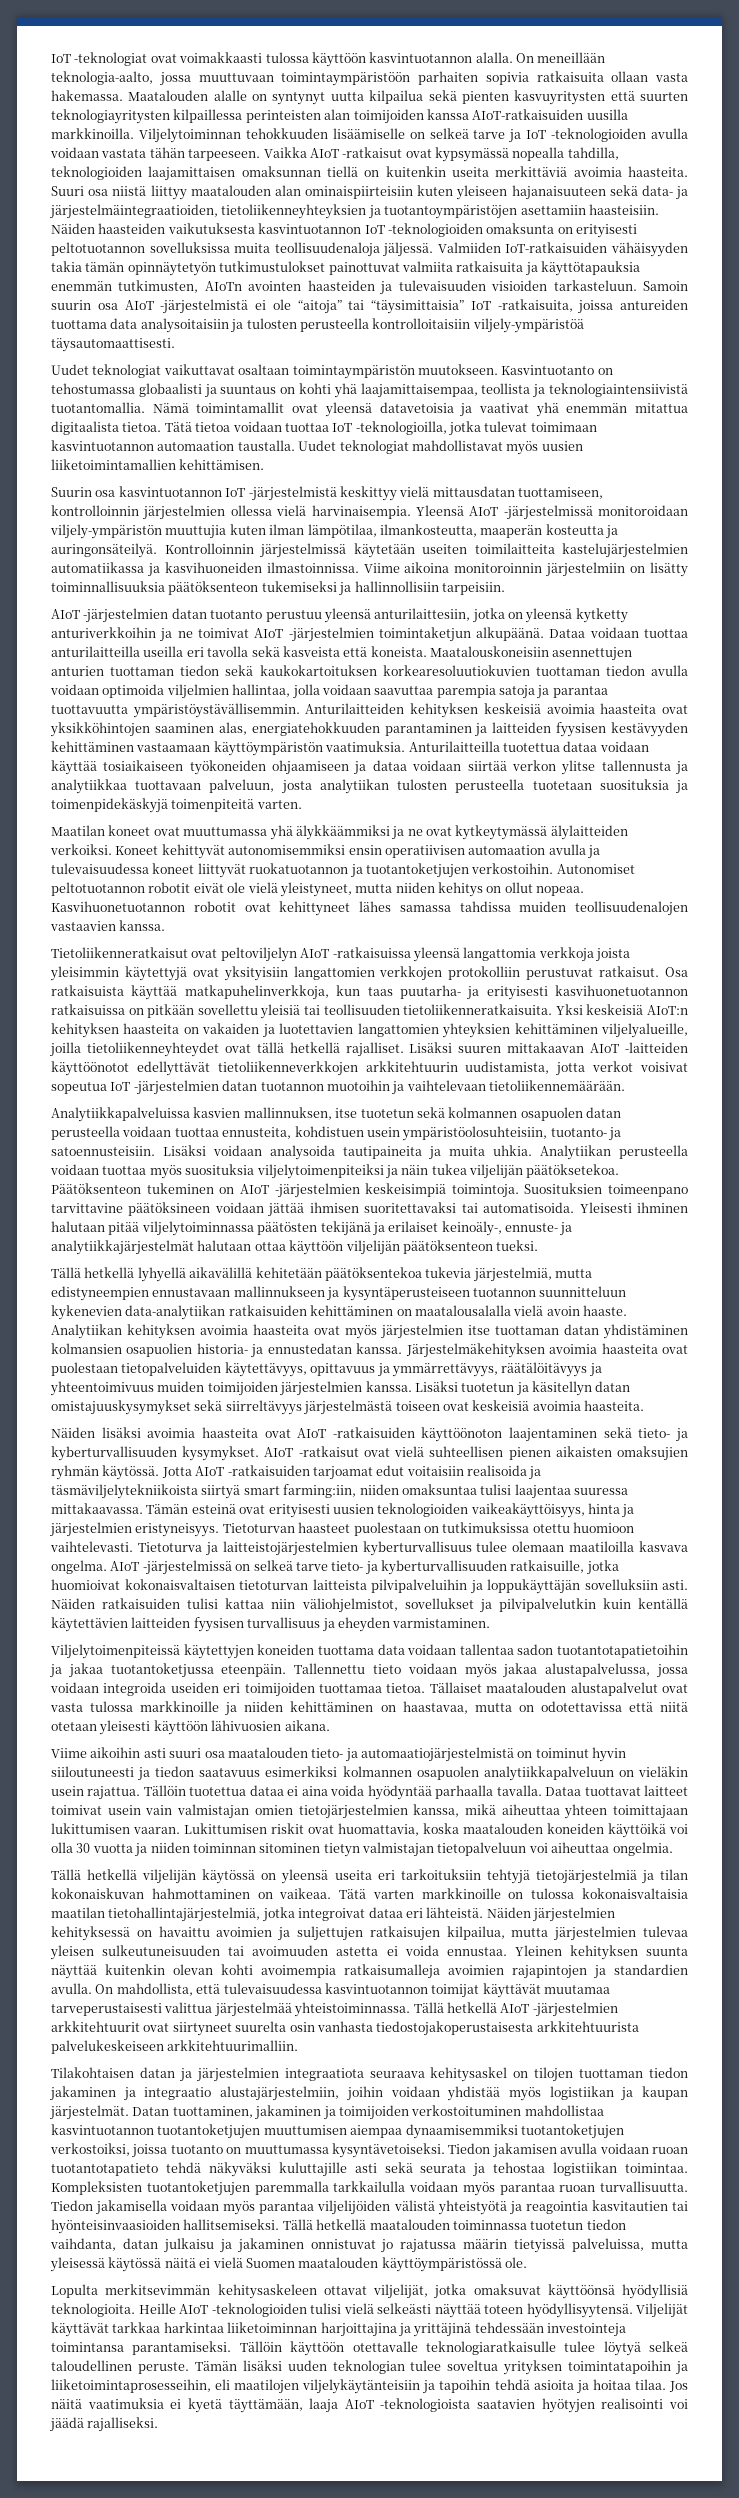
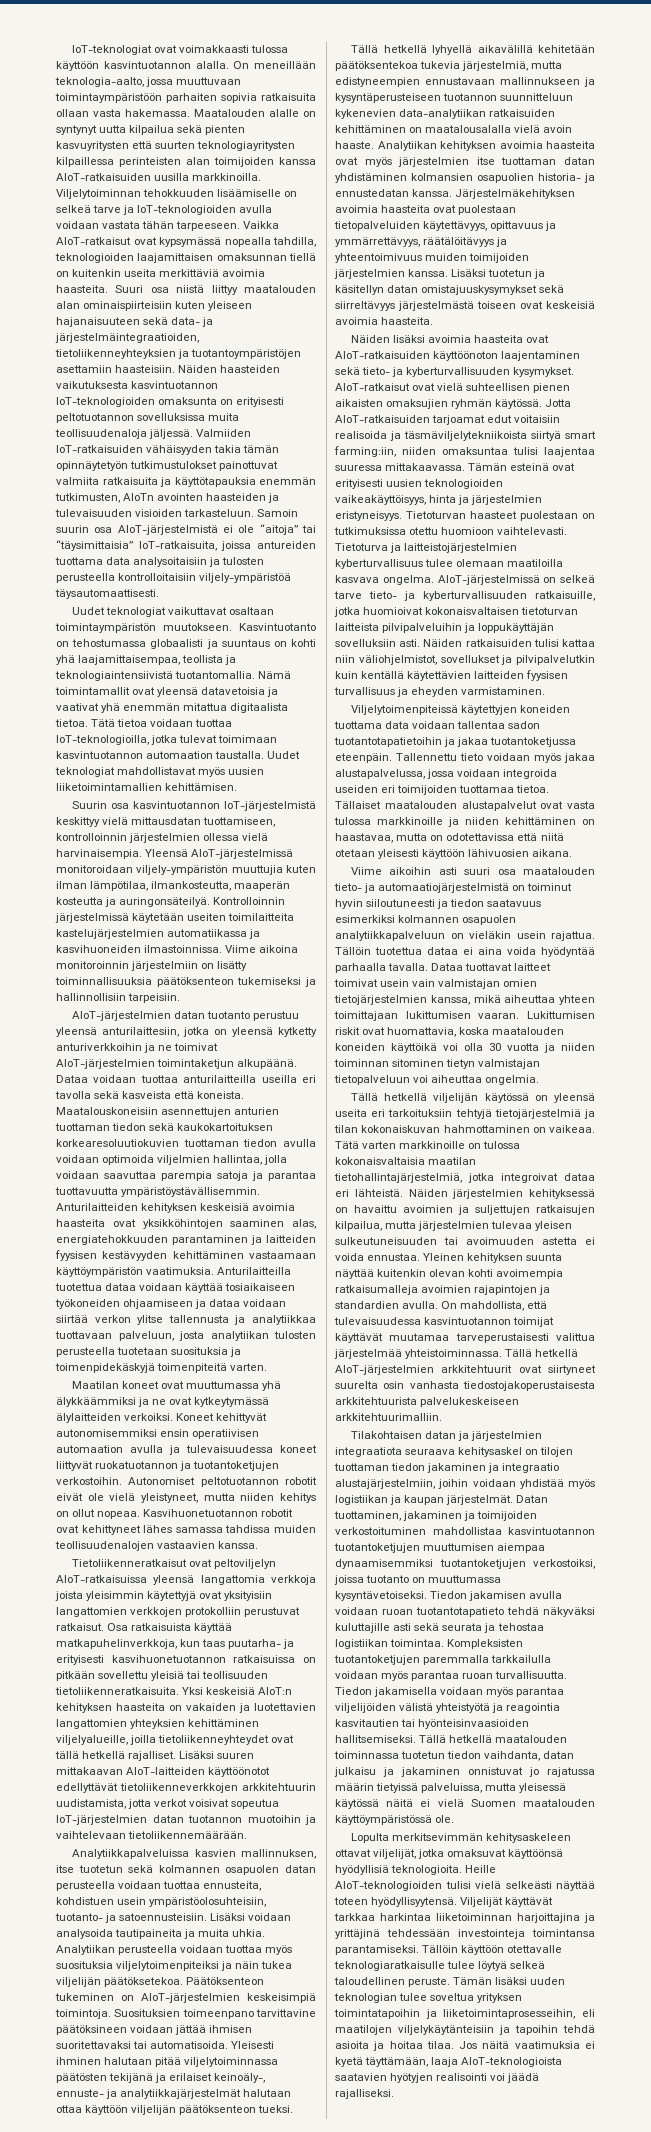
[51,52,148,66] IoT -teknologiat -> [72,45,153,55] IoT-teknologiat
[526,128,647,142] IoT -teknologioiden -> [137,205,237,215] IoT-teknologioiden
[309,147,403,158] AIoT -ratkaisut -> [56,237,131,245] AIoT-ratkaisut
[364,223,483,237] IoT -teknologioiden -> [56,397,155,407] IoT-teknologioiden
[124,299,249,314] AIoT -järjestelmistä -> [117,525,218,535] AIoT-järjestelmistä
[470,299,573,312] IoT -ratkaisuita, -> [138,541,217,551] IoT-ratkaisuita,
[332,421,447,435] IoT -teknologioilla, -> [56,735,149,745] IoT-teknologioilla,
[225,486,337,501] IoT -järjestelmistä -> [224,801,316,811] IoT-järjestelmistä
[469,505,593,520] AIoT -järjestelmissä -> [191,849,294,859] AIoT-järjestelmissä
[51,608,169,623] AIoT -järjestelmien -> [72,1011,172,1021] AIoT-järjestelmien
[254,627,374,642] AIoT -järjestelmien -> [56,1059,155,1069] AIoT-järjestelmien
[300,947,411,958] AIoT -ratkaisuissa -> [56,1575,147,1583] AIoT-ratkaisuissa
[590,1042,688,1053] AIoT -laitteiden -> [126,1767,206,1775] AIoT-laitteiden
[110,1080,219,1095] IoT -järjestelmien -> [56,1815,147,1825] IoT-järjestelmien
[239,1183,360,1198] AIoT -järjestelmien -> [141,1993,240,2003] AIoT-järjestelmien
[297,1427,415,1438] AIoT -ratkaisuiden -> [335,351,430,359] AIoT-ratkaisuiden
[264,1446,359,1457] AIoT -ratkaisut -> [335,383,410,391] AIoT-ratkaisut
[195,1465,310,1476] AIoT -ratkaisuiden -> [335,415,430,423] AIoT-ratkaisuiden
[110,1560,232,1575] AIoT -järjestelmissä -> [437,575,540,585] AIoT-järjestelmissä
[500,2002,618,2017] AIoT -järjestelmien -> [335,1365,434,1375] AIoT-järjestelmien
[179,2303,307,2317] AIoT -teknologioiden -> [335,1881,442,1891] AIoT-teknologioiden
[344,2398,471,2412] AIoT -teknologioista -> [461,2057,563,2067] AIoT-teknologioista

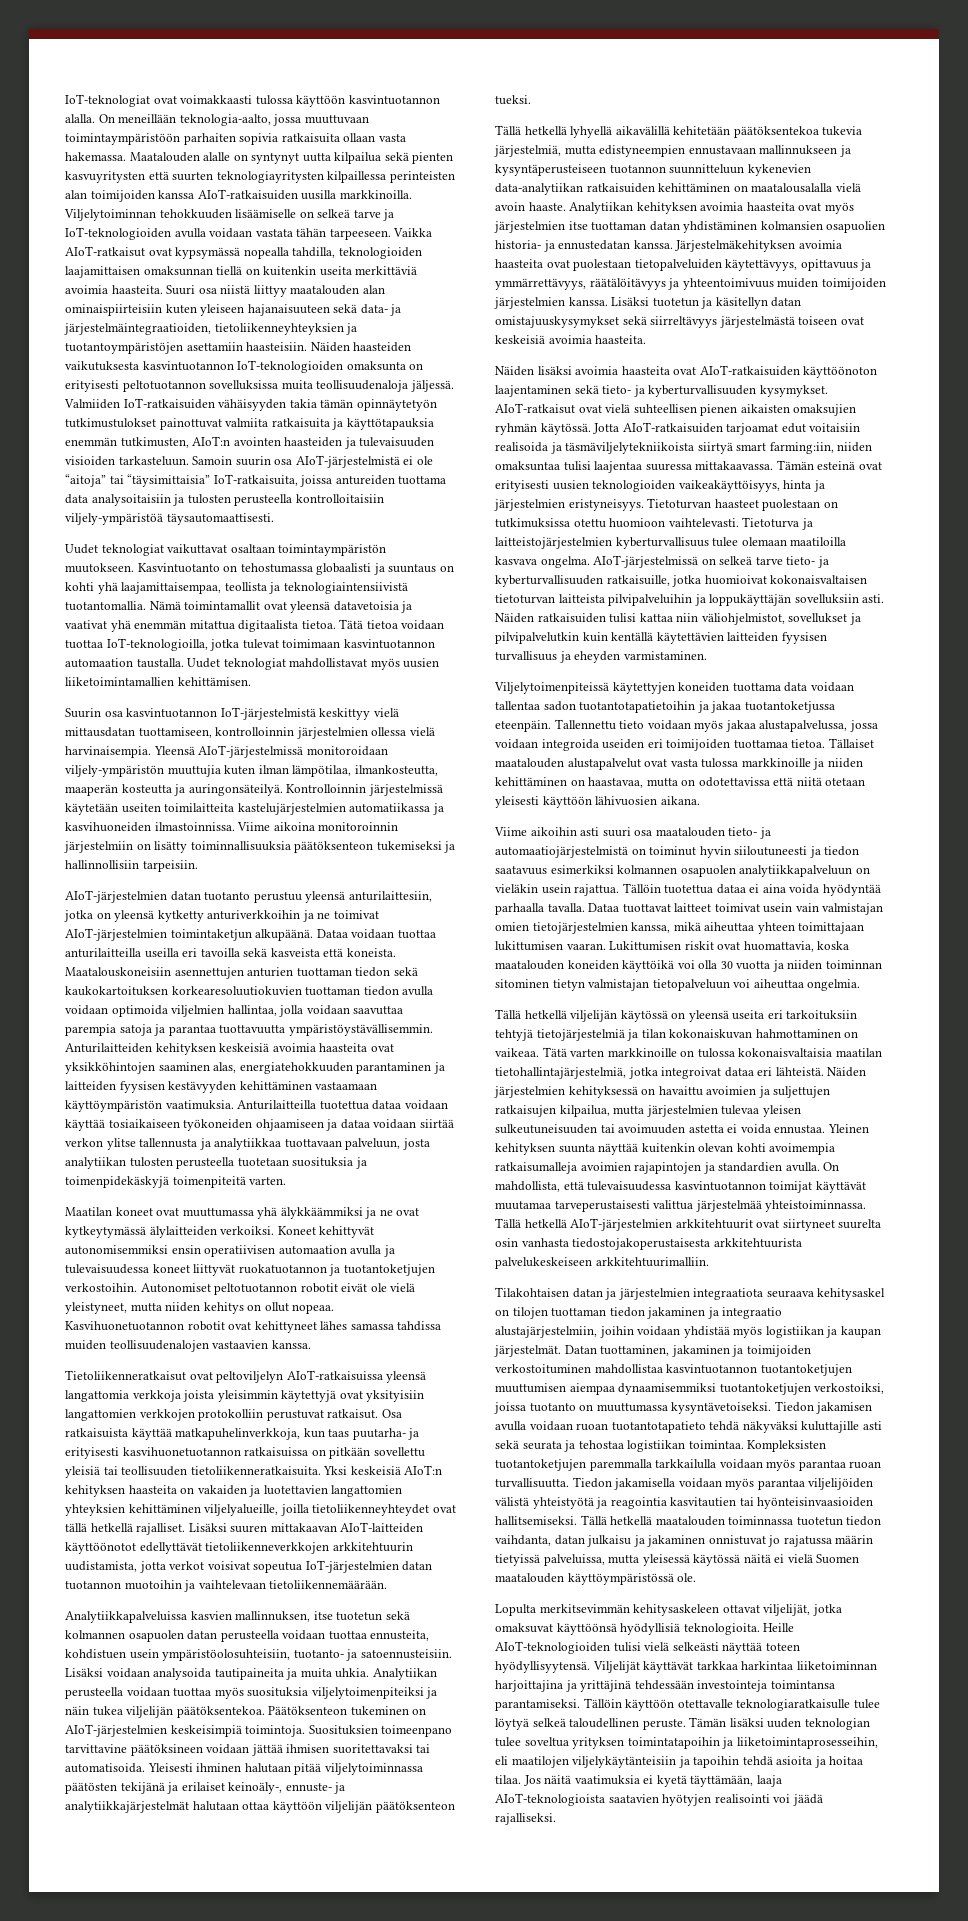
[123,493,155,501] AIoTn -> [192,436,231,446] AIoT:n
[55,1091,91,1099] tavolla -> [200,948,240,957] tavoilla
[104,1977,184,1987] päätöksetekoa. -> [176,1706,265,1718] päätöksentekoa.

